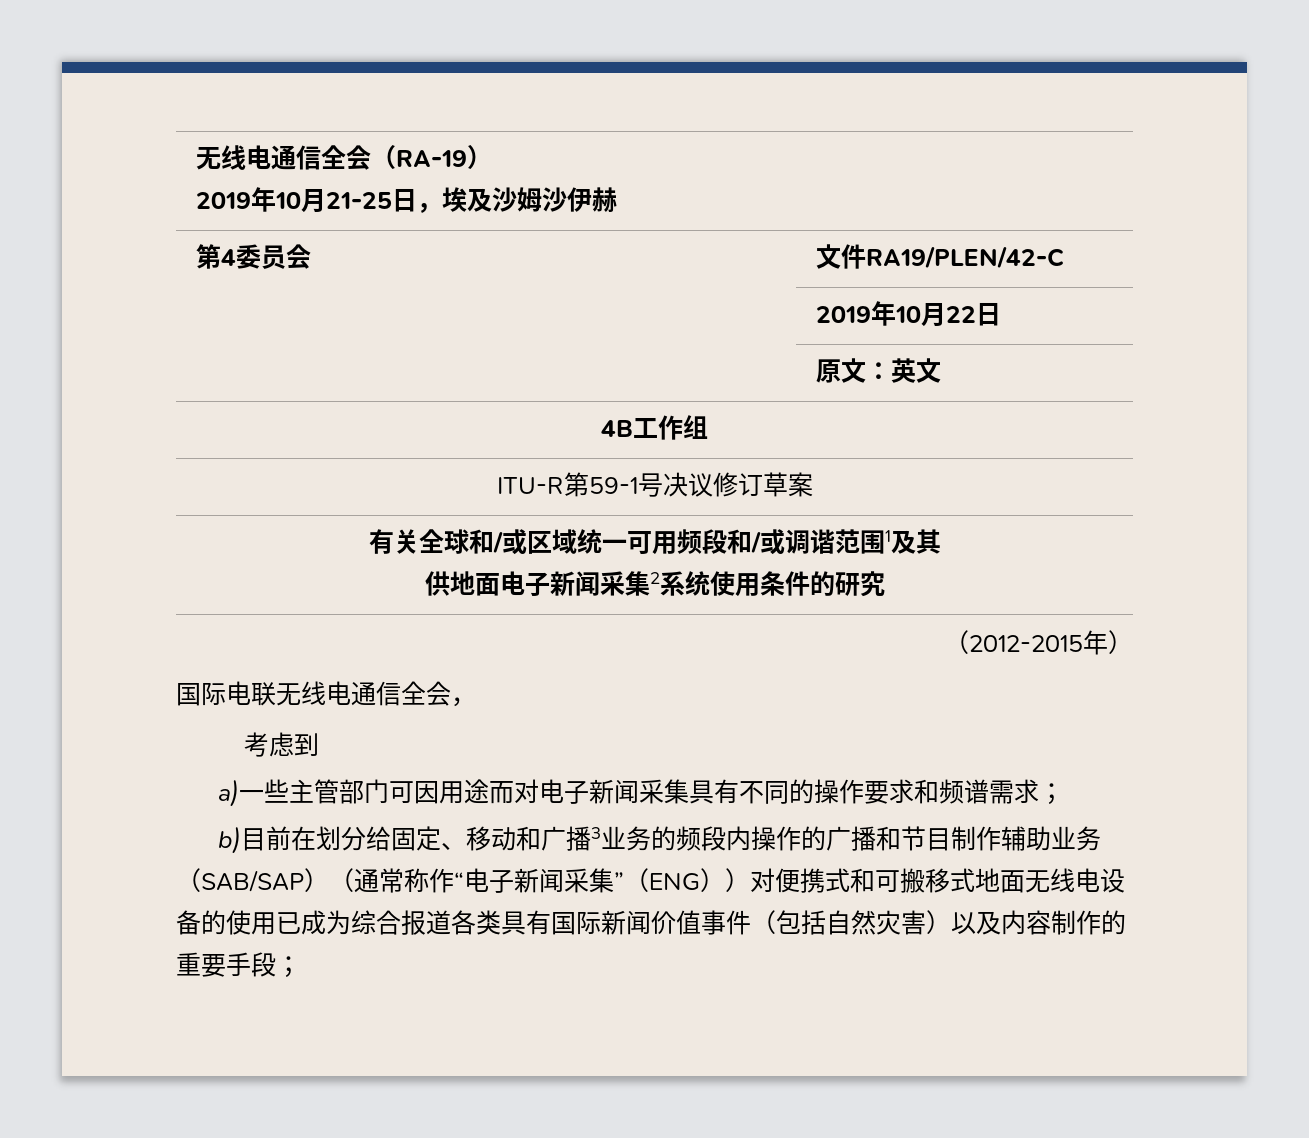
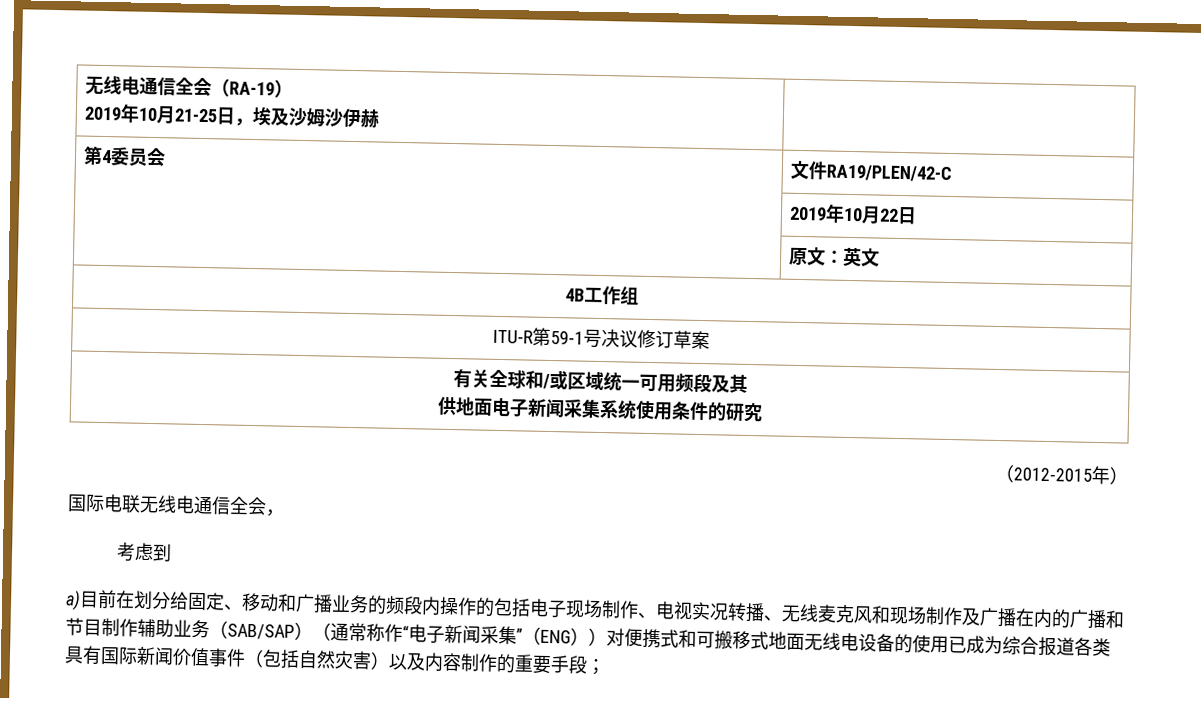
[726,529,891,555] 和/或调谐范围1 -> (712, 383) none
[649,572,660,584] 2 -> (601, 408) none
[239,779,1065,805] [218,826,242,854] 一些主管部门可因用途而对电子新闻采集具有不同的操作要求和频谱需求； // b) -> (81, 600) none
[591,827,602,839] 3 -> (333, 604) none
(827, 838) none -> [493,597,1071,629] 包括电子现场制作、电视实况转播、无线麦克风和现场制作及广播在内的

